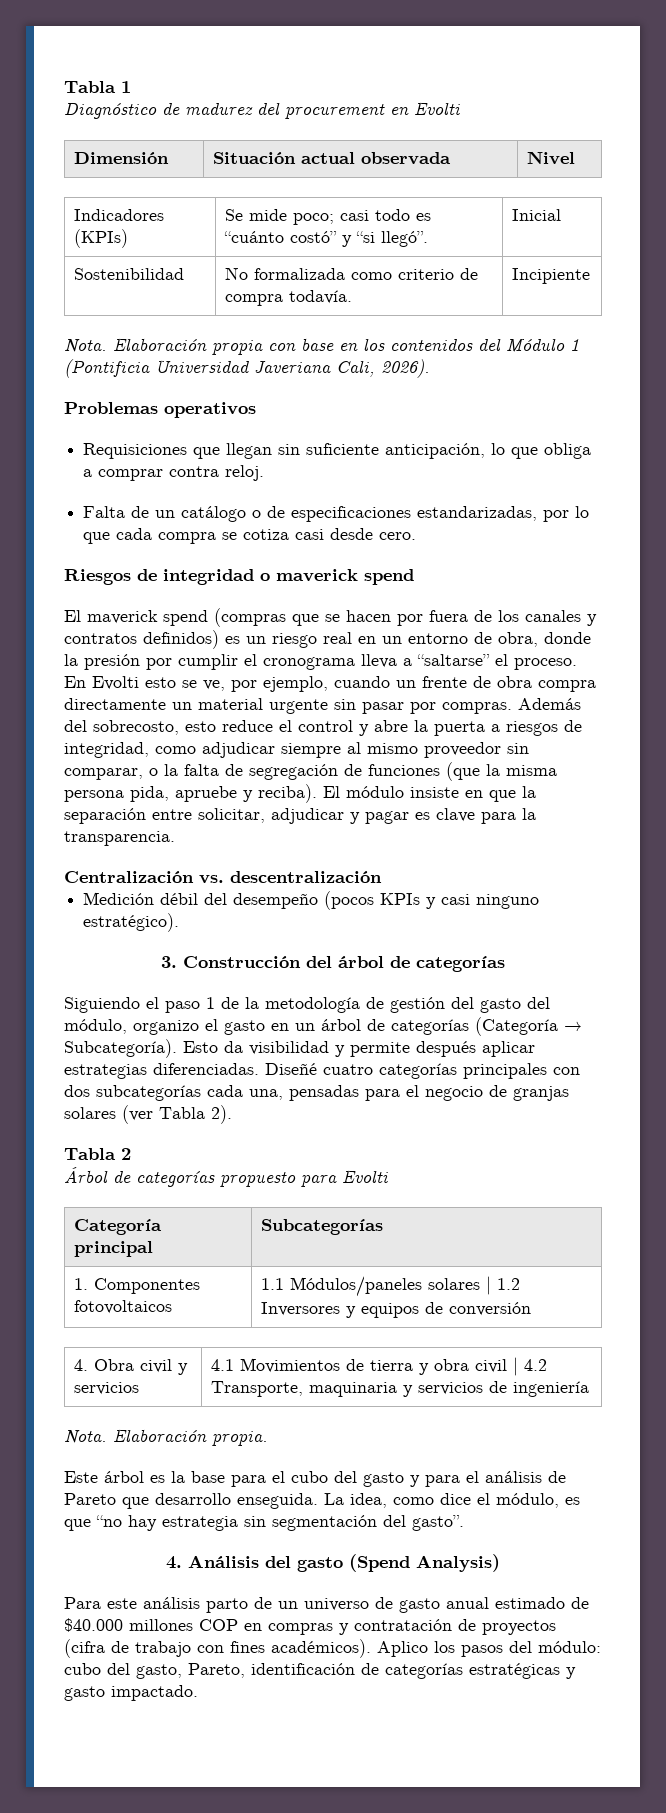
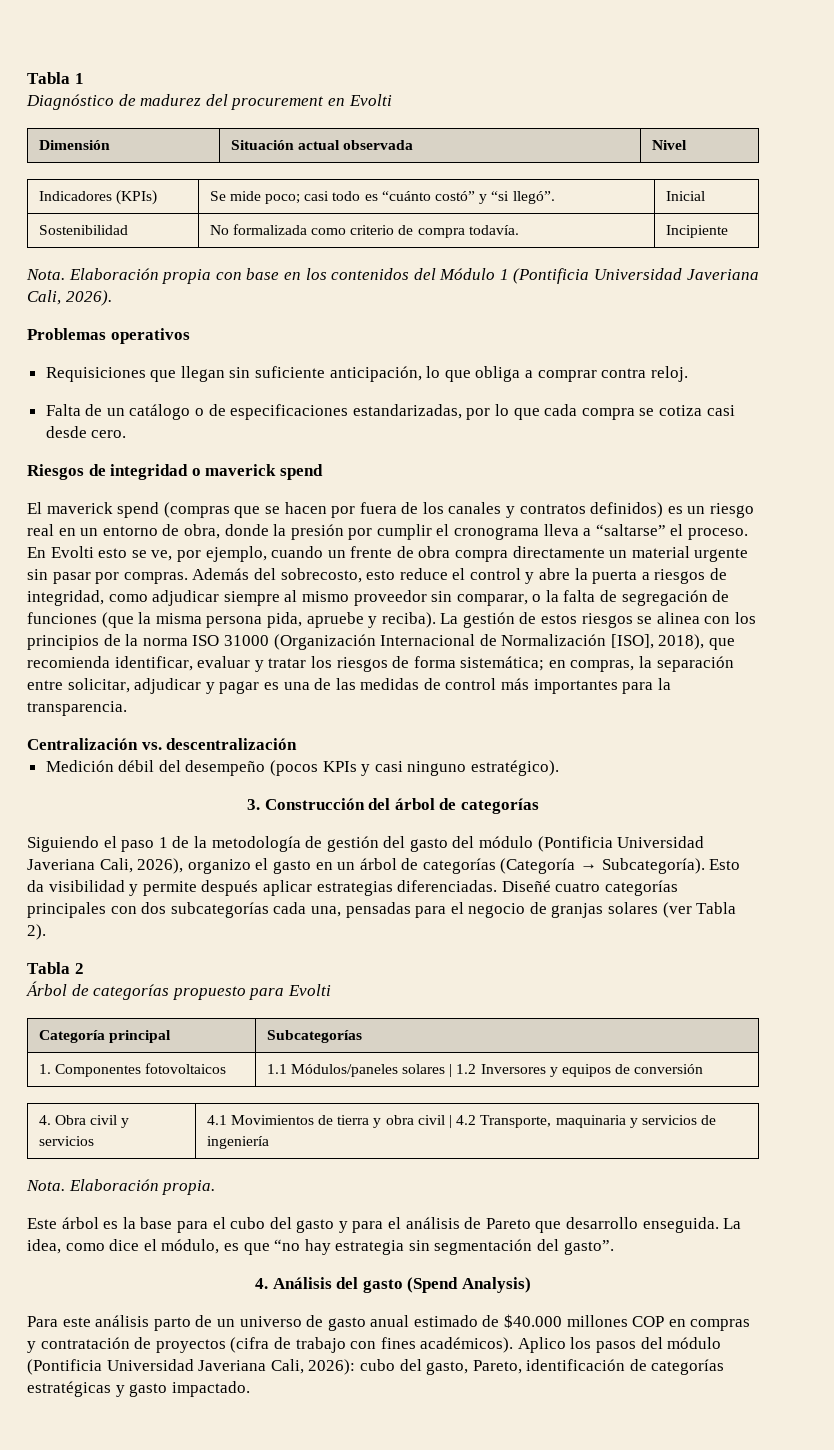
[323,786,516,802] El módulo insiste en que -> [440,612,757,628] [27,634,736,650] [27,656,635,672] La gestión de estos riesgos se alinea con los principios de la norma ISO 31000 (Organización Internacional de Normalización [ISO], 2018), que recomienda identificar, evaluar y tratar los riesgos de forma sistemática; en compras,
[436,808,475,822] clave -> [283,678,618,694] una de las medidas de control más importantes
[64,1019,127,1034] módulo, -> [479,836,705,852] [27,858,184,874] módulo (Pontificia Universidad Javeriana Cali, 2026),
[538,1641,601,1653] módulo: -> [667,1337,722,1349] [27,1359,356,1375] módulo (Pontificia Universidad Javeriana Cali, 2026):

